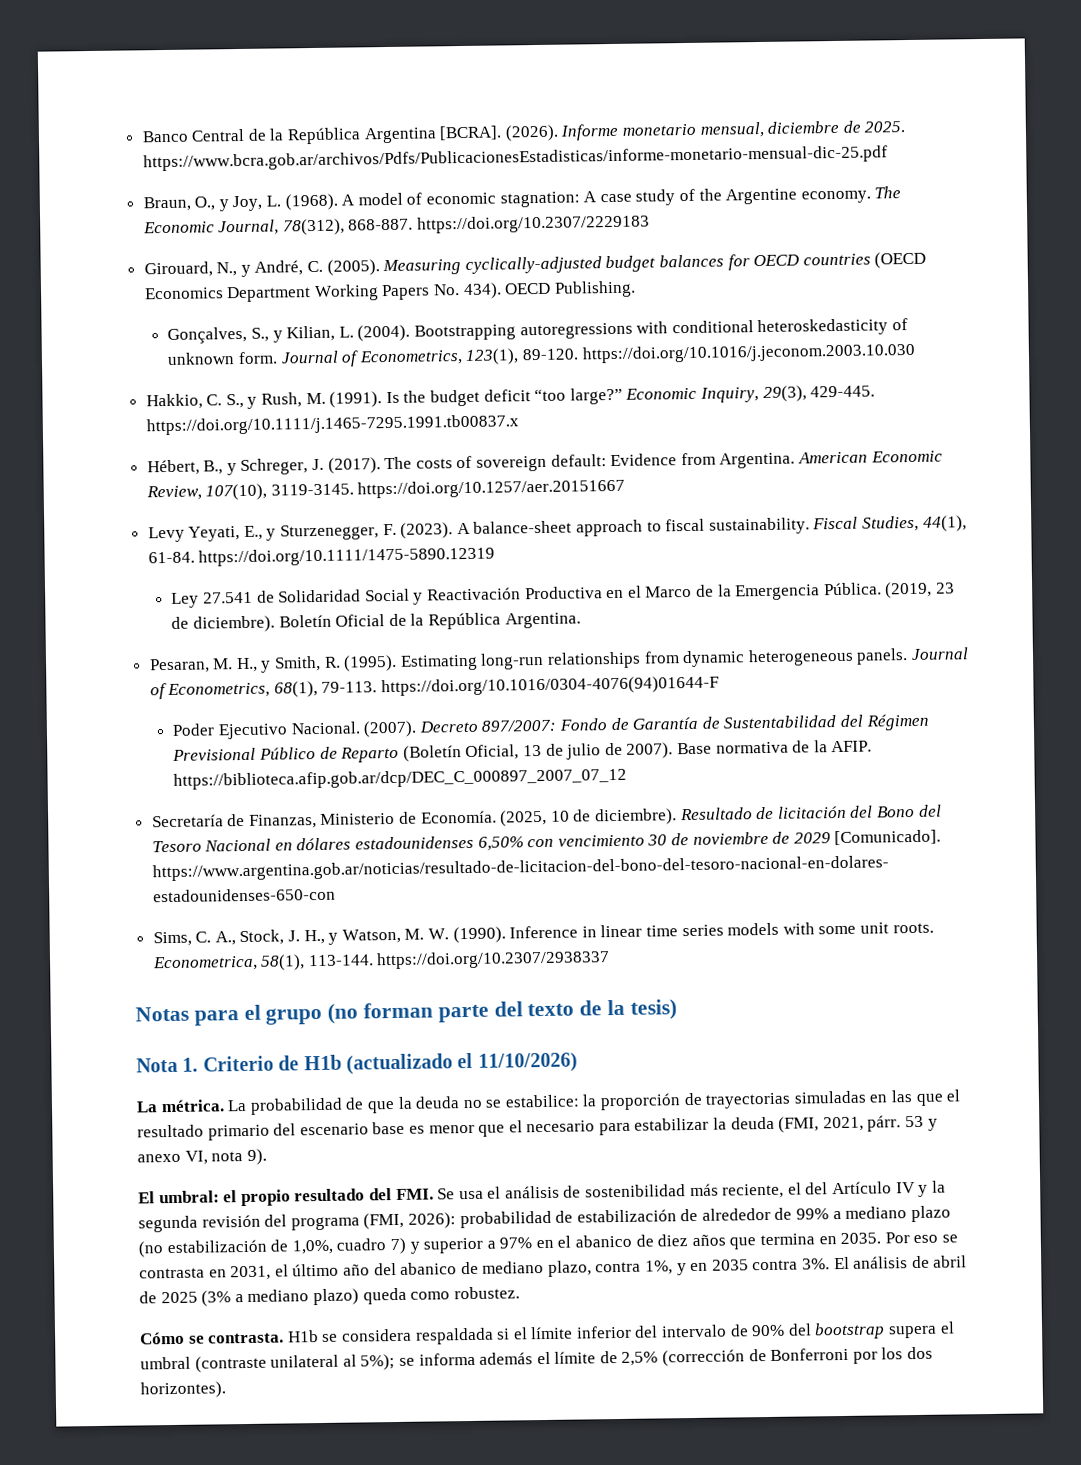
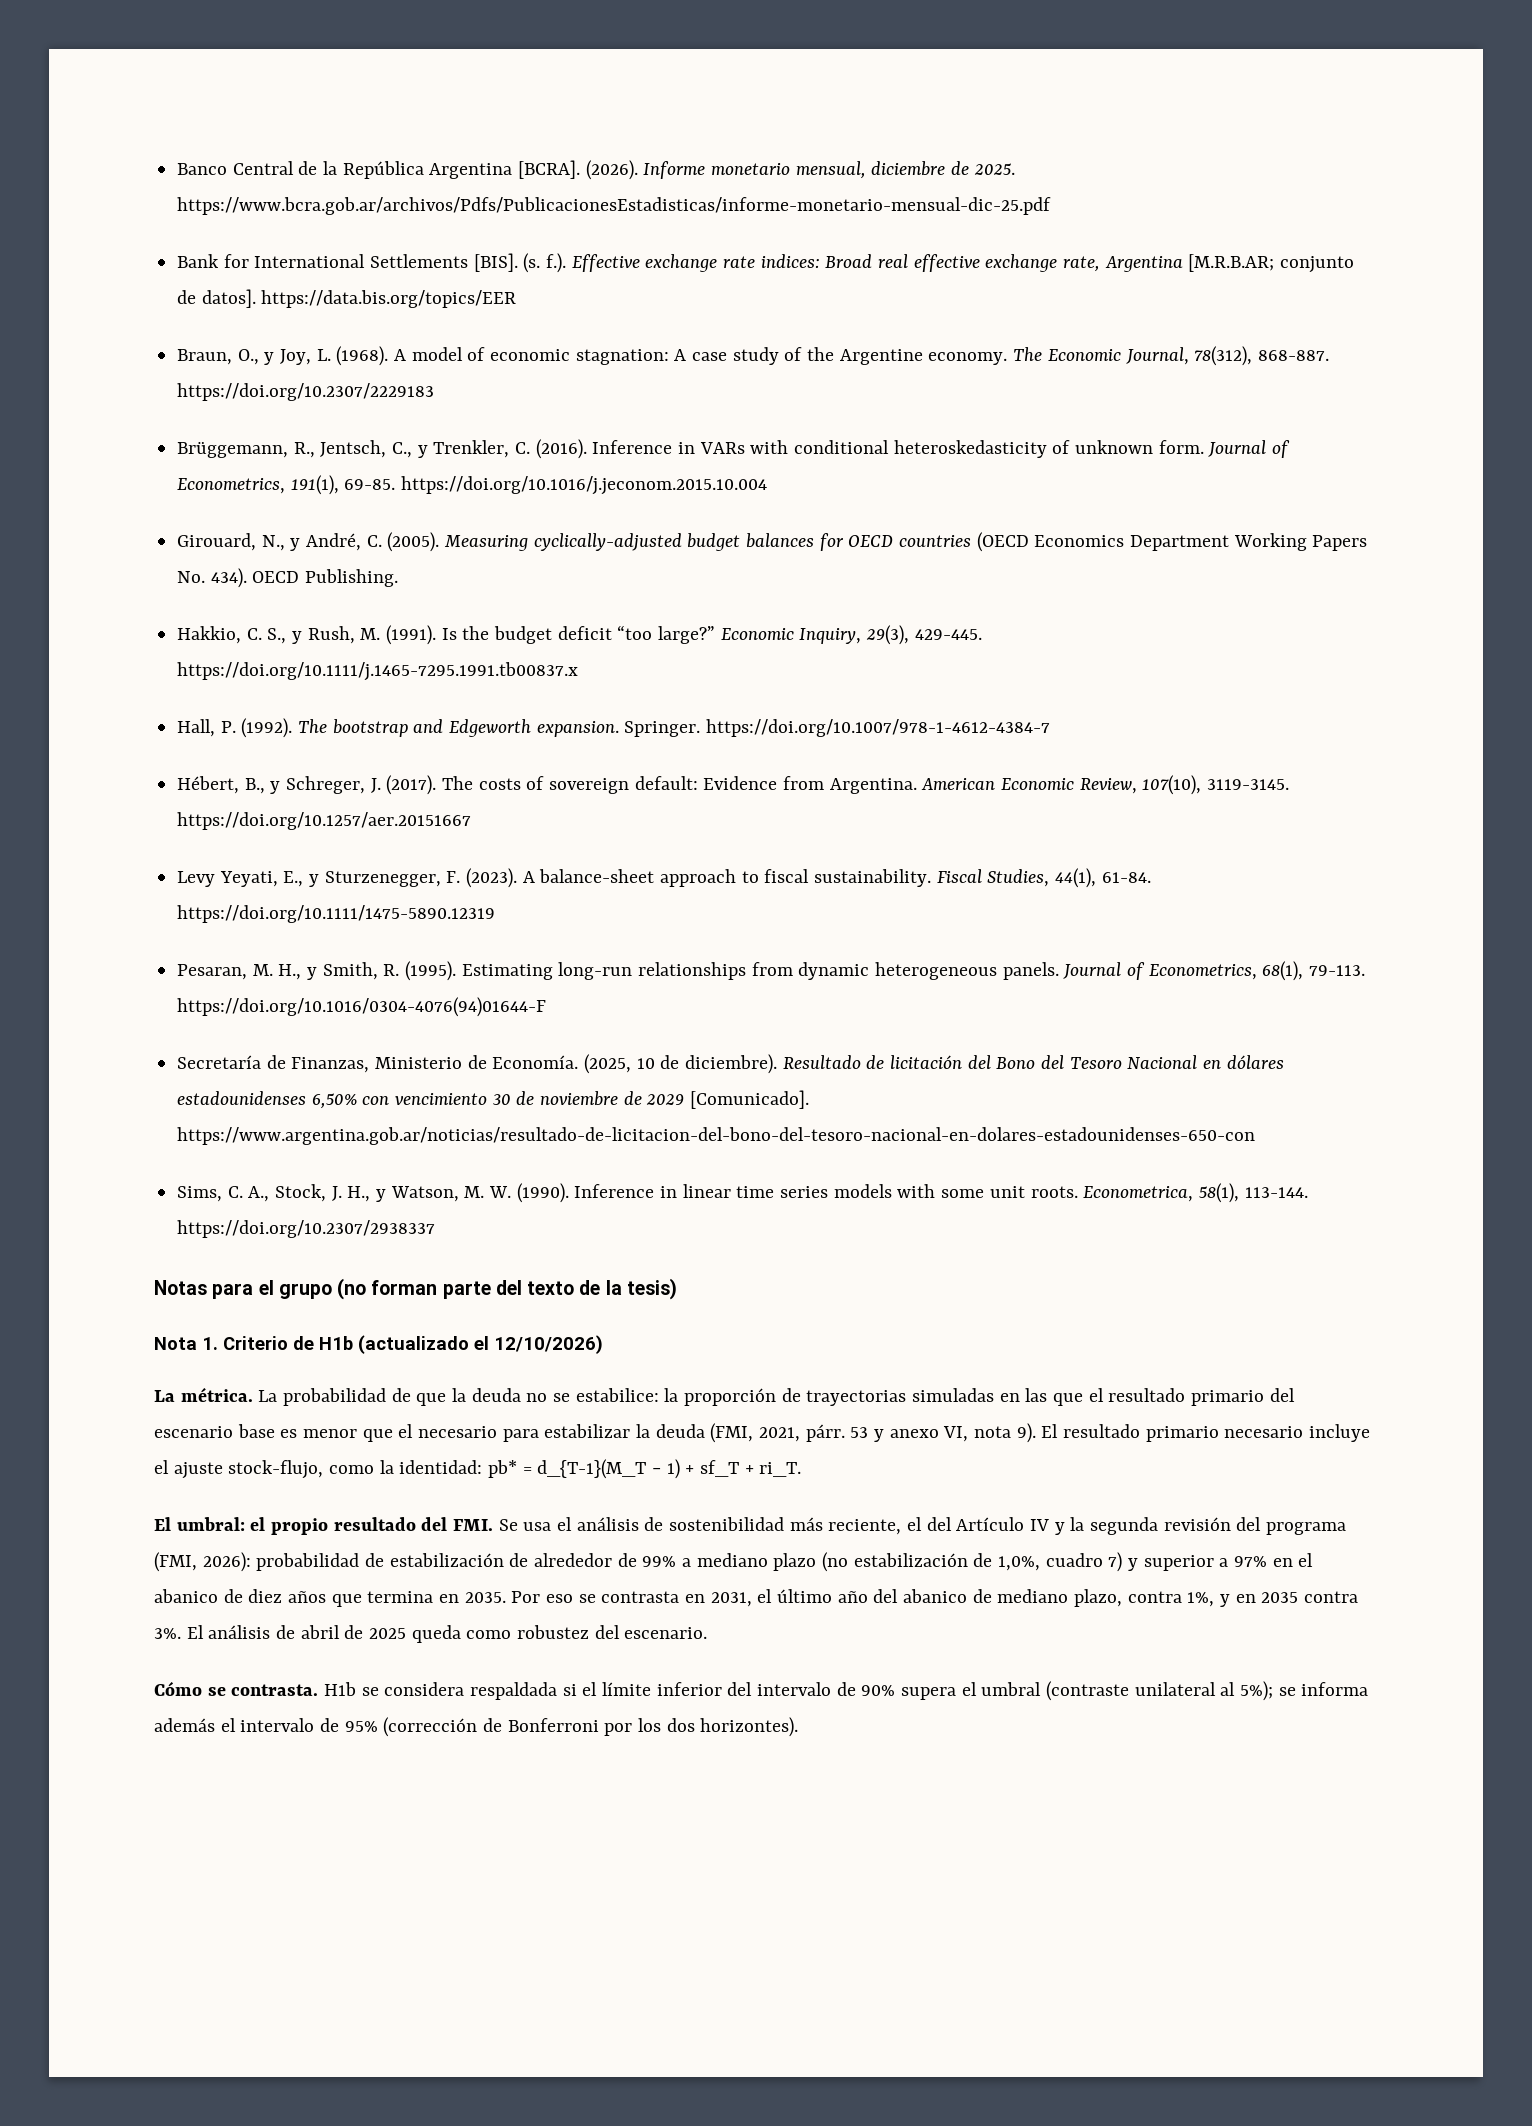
(888, 158) none -> [177,253,1355,273] [177,289,517,308] // Bank for International Settlements [BIS]. (s. f.). Effective exchange rate indices: Broad real effective exchange rate, Argentina [M.R.B.AR; conjunto de datos]. https://data.bis.org/topics/EER
(651, 224) none -> [177,439,1291,459] [177,475,768,495] // Brüggemann, R., Jentsch, C., y Trenkler, C. (2016). Inference in VARs with conditional heteroskedasticity of unknown form. Journal of Econometrics, 191(1), 69-85. https://doi.org/10.1016/j.jeconom.2015.10.004
[167,318,908,344] [167,342,916,367] // Gonçalves, S., y Kilian, L. (2004). Bootstrapping autoregressions with conditional heteroskedasticity of unknown form. Journal of Econometrics, 123(1), 89-120. https://doi.org/10.1016/j.jeconom.2003.10.030 -> (399, 578) none
(519, 425) none -> [177,718,1051,738] // Hall, P. (1992). The bootstrap and Edgeworth expansion. Springer. https://doi.org/10.1007/978-1-4612-4384-7
[171,581,955,608] [171,612,581,633] // Ley 27.541 de Solidaridad Social y Reactivación Productiva en el Marco de la Emergencia Pública. (2019, 23 de diciembre). Boletín Oficial de la República Argentina. -> (496, 914) none
[172,713,929,740] [172,740,873,763] [173,767,628,790] // Poder Ejecutivo Nacional. (2007). Decreto 897/2007: Fondo de Garantía de Sustentabilidad del Régimen Previsional Público de Reparto (Boletín Oficial, 13 de julio de 2007). Base normativa de la AFIP. https://biblioteca.afip.gob.ar/dcp/DEC_C_000897_2007_07_12 -> (547, 1007) none
[477,1052,578,1073] 11/10/2026) -> [494,1335,603,1354] 12/10/2026)
(267, 1156) none -> [1041,1424,1371,1442] [154,1459,802,1479] El resultado primario necesario incluye el ajuste stock-flujo, como la identidad: pb* = d_{T-1}(M_T − 1) + sf_T + ri_T.
[201,1286,520,1307] (3% a mediano plazo) queda como robustez. -> [411,1625,708,1643] queda como robustez del escenario.
[787,1322,886,1340] del bootstrap -> (896, 1690) none
[554,1351,659,1366] límite de 2,5% -> [240,1718,378,1732] intervalo de 95%

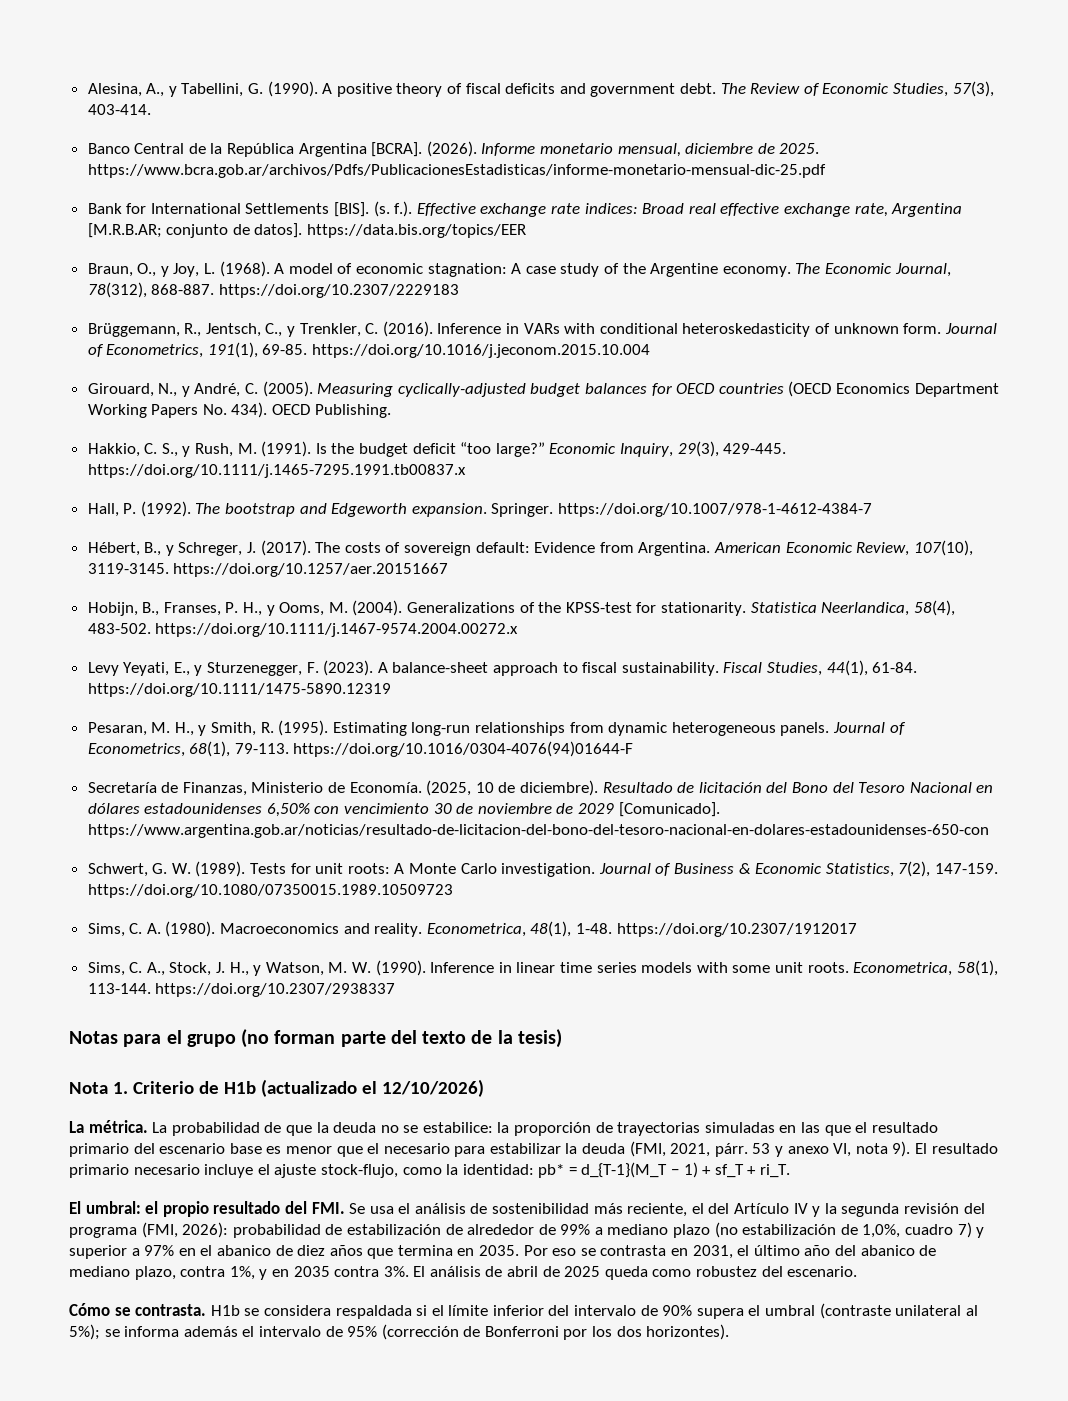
(177, 169) none -> [87,81,994,97] [87,104,151,115] Alesina, A., y Tabellini, G. (1990). A positive theory of fiscal deficits and government debt. The Review of Economic Studies, 57(3), 403-414. //
(472, 821) none -> [87,600,955,616] [87,623,519,637] // Hobijn, B., Franses, P. H., y Ooms, M. (2004). Generalizations of the KPSS-test for stationarity. Statistica Neerlandica, 58(4), 483-502. https://doi.org/10.1111/j.1467-9574.2004.00272.x
(1256, 1136) none -> [87,861,998,877] [87,884,453,898] [87,921,857,937] // Schwert, G. W. (1989). Tests for unit roots: A Monte Carlo investigation. Journal of Business & Economic Statistics, 7(2), 147-159. https://doi.org/10.1080/07350015.1989.10509723 // Sims, C. A. (1980). Macroeconomics and reality. Econometrica, 48(1), 1-48. https://doi.org/10.2307/1912017

